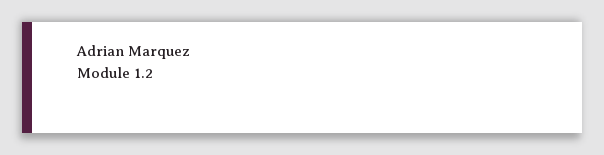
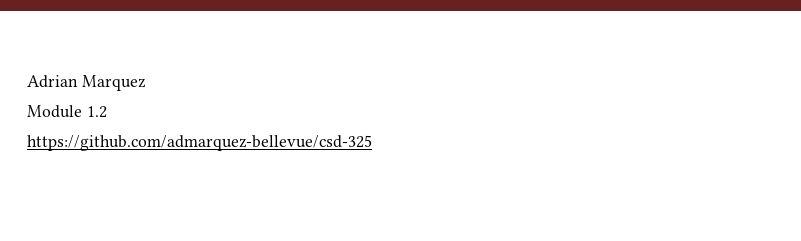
(154, 73) none -> [27,135,372,151] // https://github.com/admarquez-bellevue/csd-325

